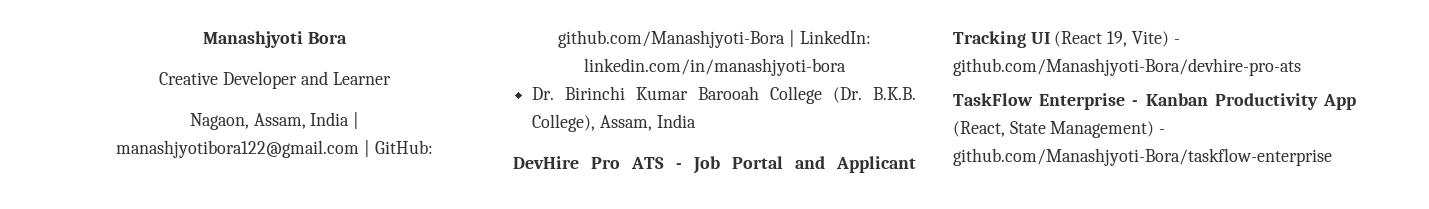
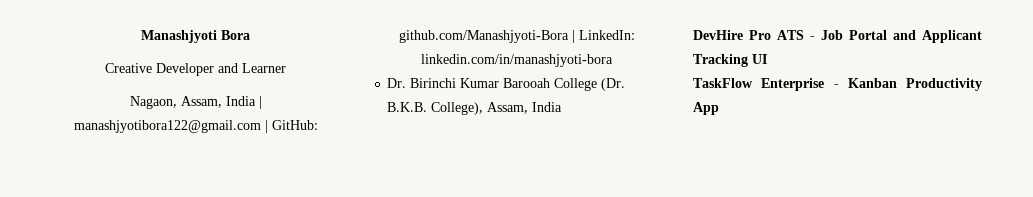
[1054,31,1180,47] [953,58,1301,76] (React 19, Vite) - github.com/Manashjyoti-Bora/devhire-pro-ats -> (767, 59) none
[953,121,1166,138] [953,148,1332,166] (React, State Management) - github.com/Manashjyoti-Bora/taskflow-enterprise -> (719, 108) none

